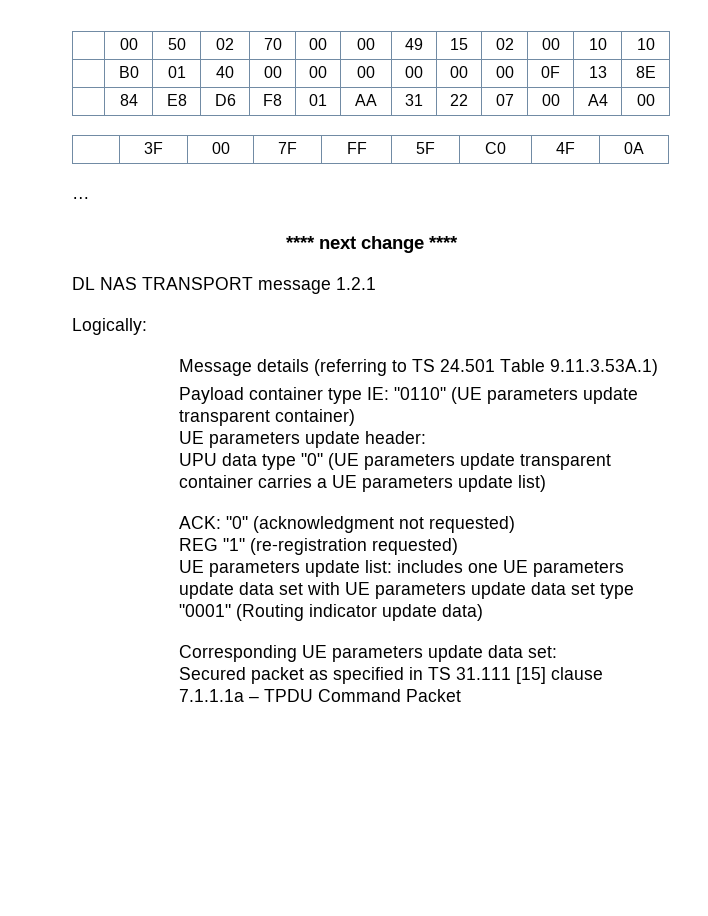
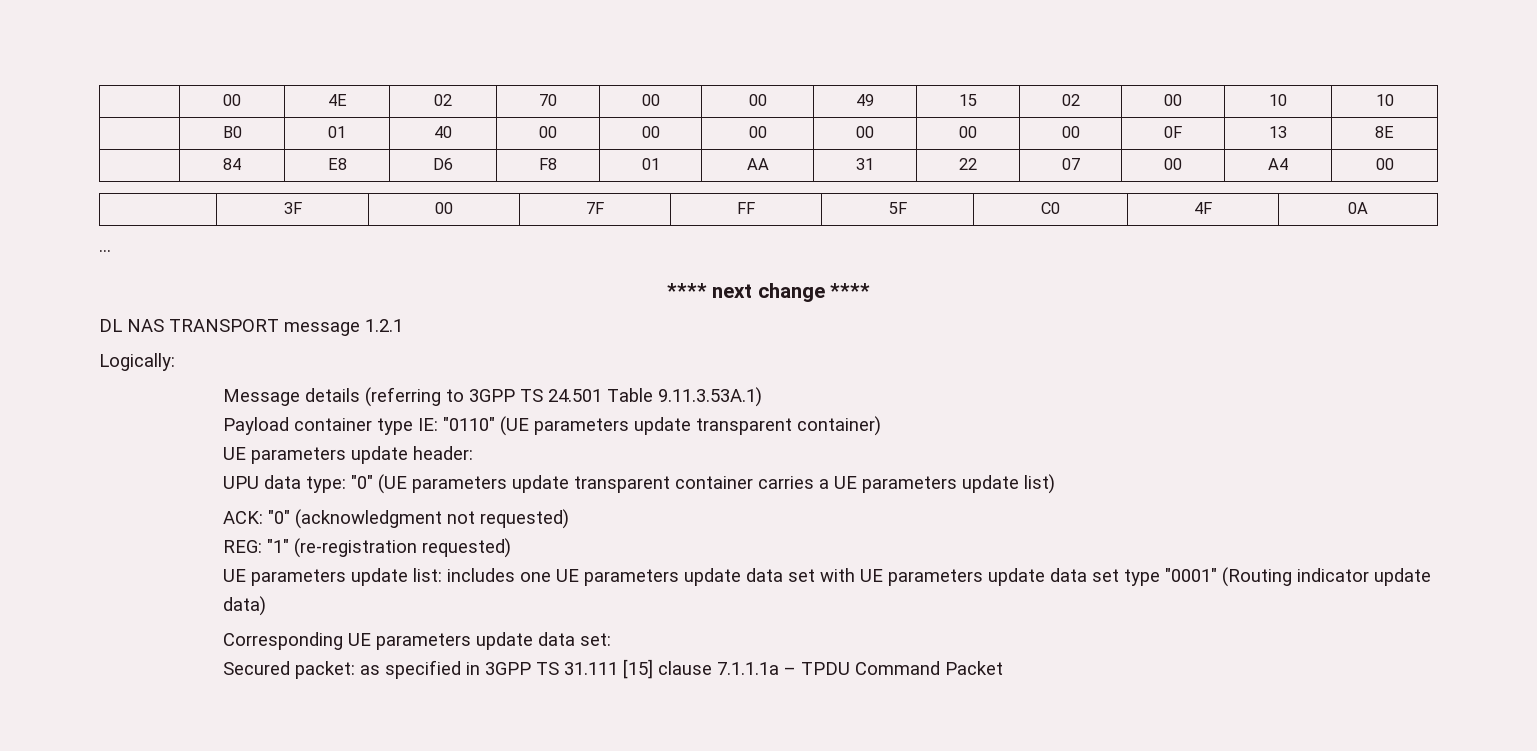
[119,38,138,50] [167,38,186,50] | 00 | 50 -> [223,94,241,106] [327,94,347,106] | 00 | 4E
(408, 366) none -> [469,389,516,402] 3GPP
[262,454,297,470] type -> [306,476,347,493] type:
[179,538,219,551] REG -> [223,540,263,553] REG:
[251,667,305,684] packet -> [295,661,356,679] packet:
(424, 673) none -> [485,662,532,675] 3GPP

